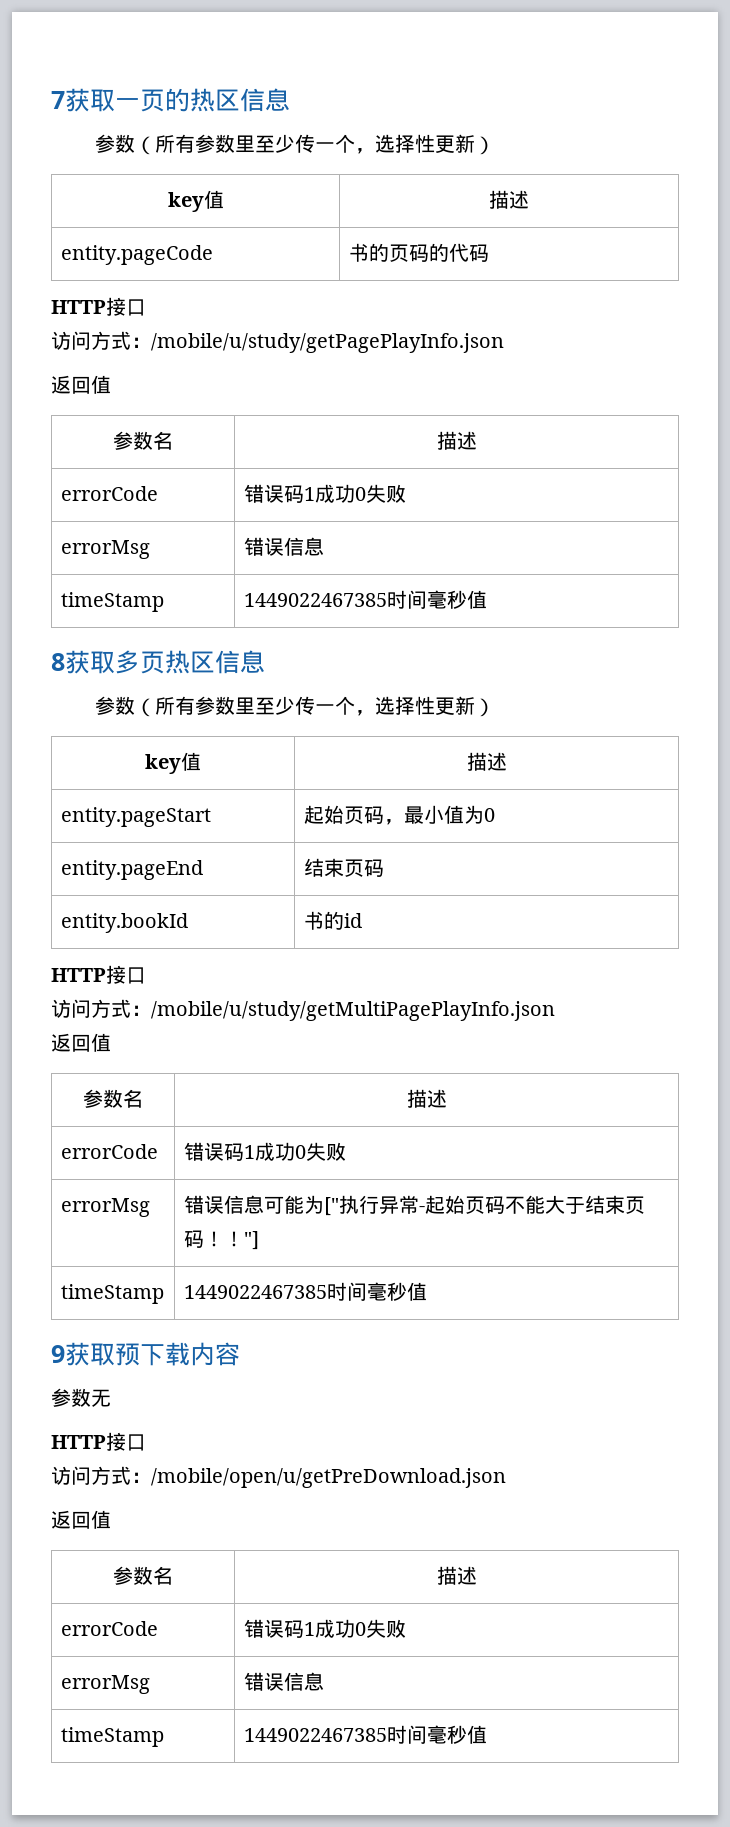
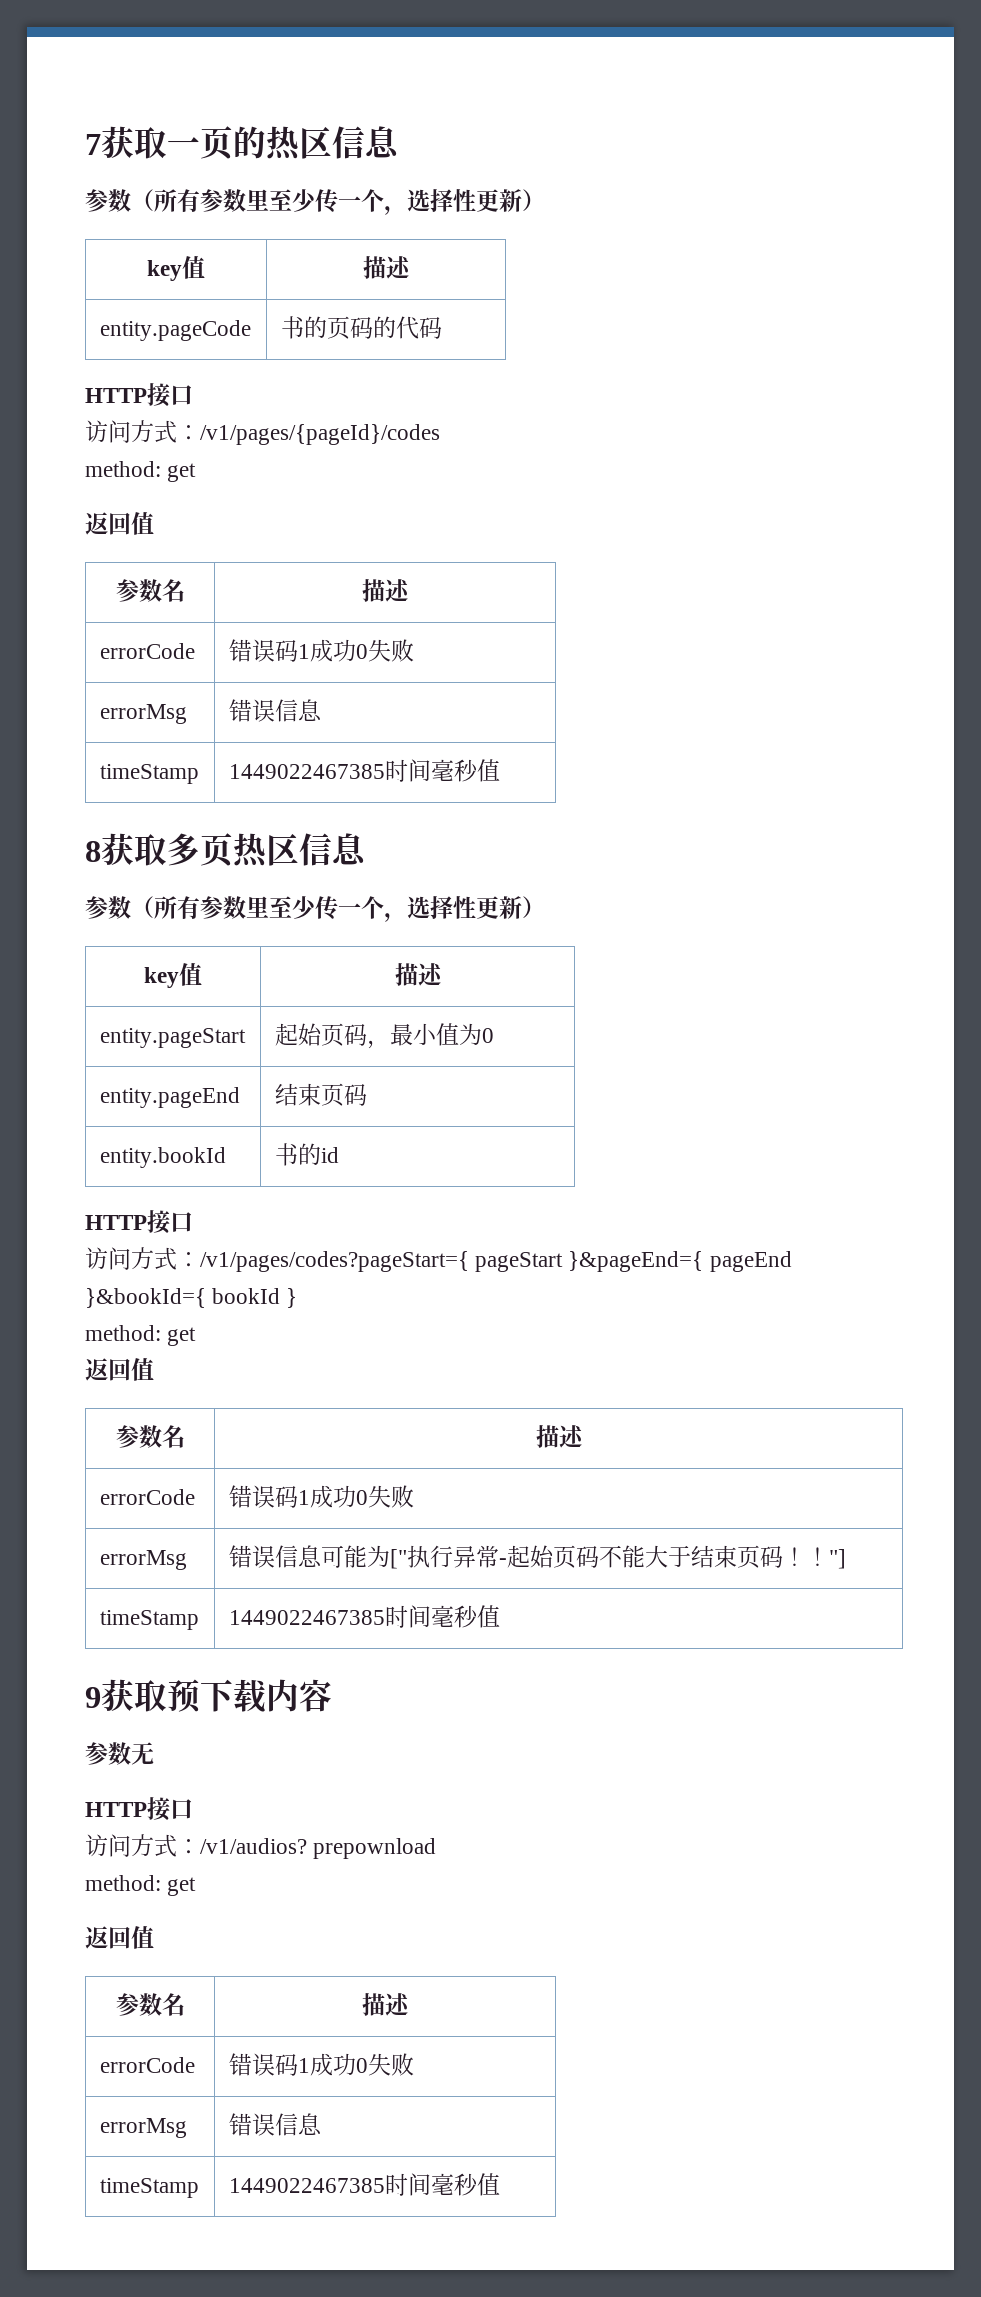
[151,333,504,353] /mobile/u/study/getPagePlayInfo.json -> [200,424,440,445] [85,461,197,482] /v1/pages/{pageId}/codes // method: get
[151,1001,555,1021] /mobile/u/study/getMultiPagePlayInfo.json -> [200,1251,792,1272] [85,1288,298,1308] [85,1325,197,1346] /v1/pages/codes?pageStart={ pageStart }&pageEnd={ pageEnd }&bookId={ bookId } // method: get
[151,1468,506,1488] /mobile/open/u/getPreDownload.json -> [200,1838,437,1859] [85,1875,197,1896] /v1/audios? prepownload // method: get

